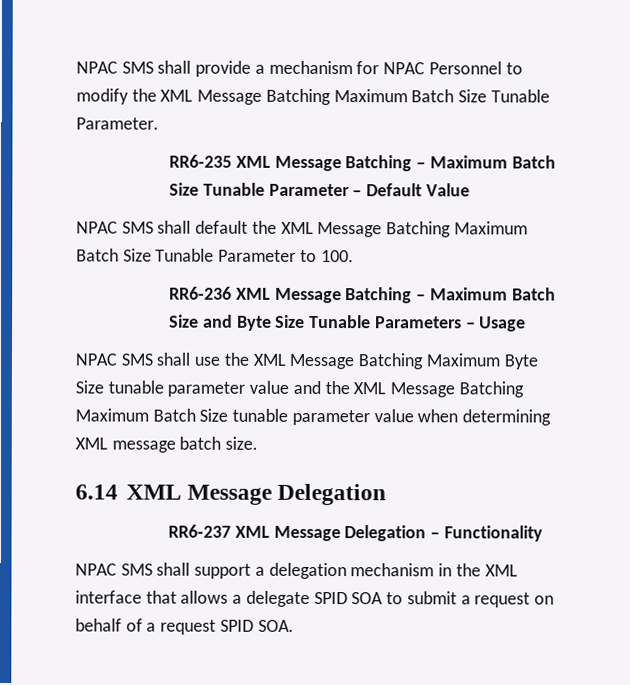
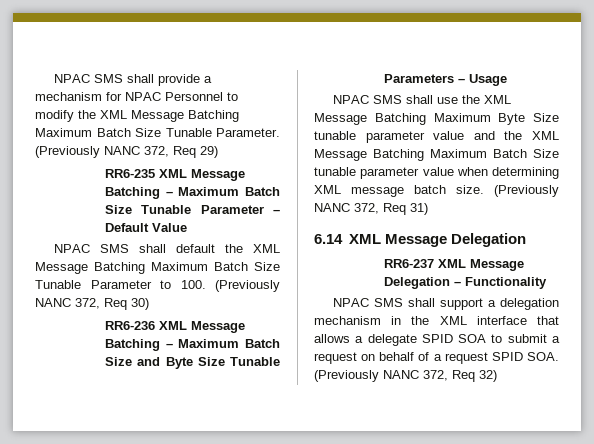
(159, 123) none -> [35,146,218,158] (Previously NANC 372, Req 29)
(354, 256) none -> [215,280,280,292] [35,298,149,310] (Previously NANC 372, Req 30)
(259, 443) none -> [494,185,559,197] [314,203,428,215] (Previously NANC 372, Req 31)
(294, 625) none -> [314,370,497,382] (Previously NANC 372, Req 32)

